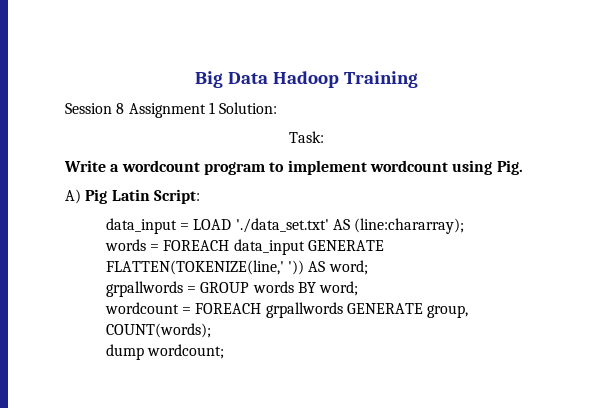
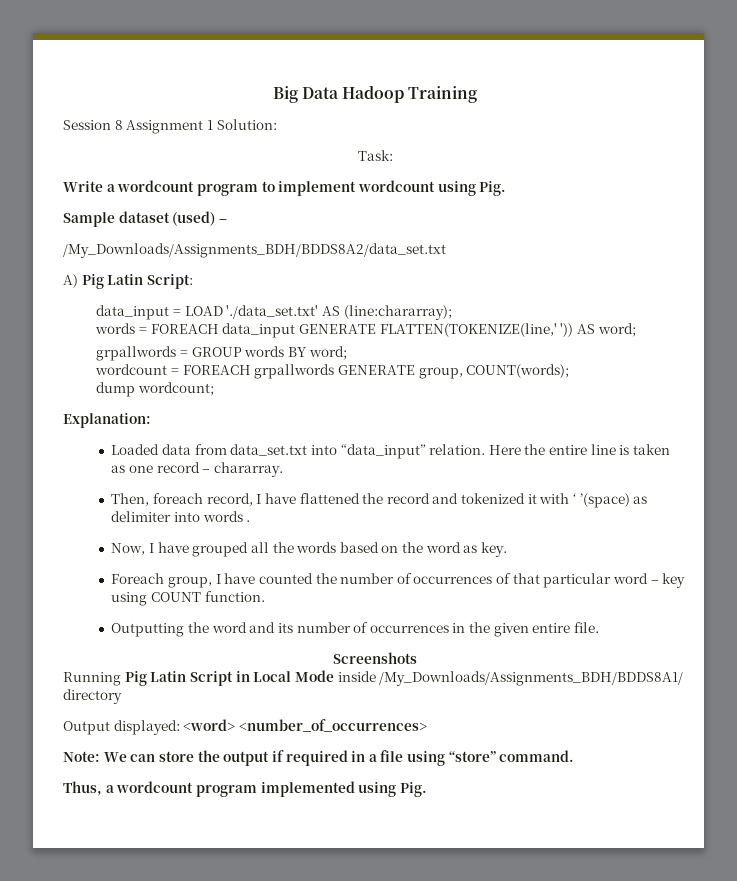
(523, 167) none -> [63,211,227,227] [63,243,446,258] // Sample dataset (used) – // /My_Downloads/Assignments_BDH/BDDS8A2/data_set.txt
(225, 351) none -> [63,413,151,428] [111,444,671,459] [111,462,283,477] [111,493,648,508] [111,511,251,522] [111,542,508,557] [111,573,686,588] [111,591,265,606] [111,622,600,637] [333,652,417,664] [63,670,684,686] [63,689,122,704] [63,719,427,735] [63,750,575,766] [63,781,427,797] // Explanation: // Loaded data from data_set.txt into “data_input” relation. Here the entire line is taken as one record – chararray. // Then, foreach record, I have flattened the record and tokenized it with ‘ ’(space) as delimiter into words . // Now, I have grouped all the words based on the word as key. // Foreach group, I have counted the number of occurrences of that particular word – key using COUNT function. // Outputting the word and its number of occurrences in the given entire file. // Screenshots // Running Pig Latin Script in Local Mode inside /My_Downloads/Assignments_BDH/BDDS8A1/ directory // Output displayed: <word> <number_of_occurrences> // Note: We can store the output if required in a file using “store” command. // Thus, a wordcount program implemented using Pig.

